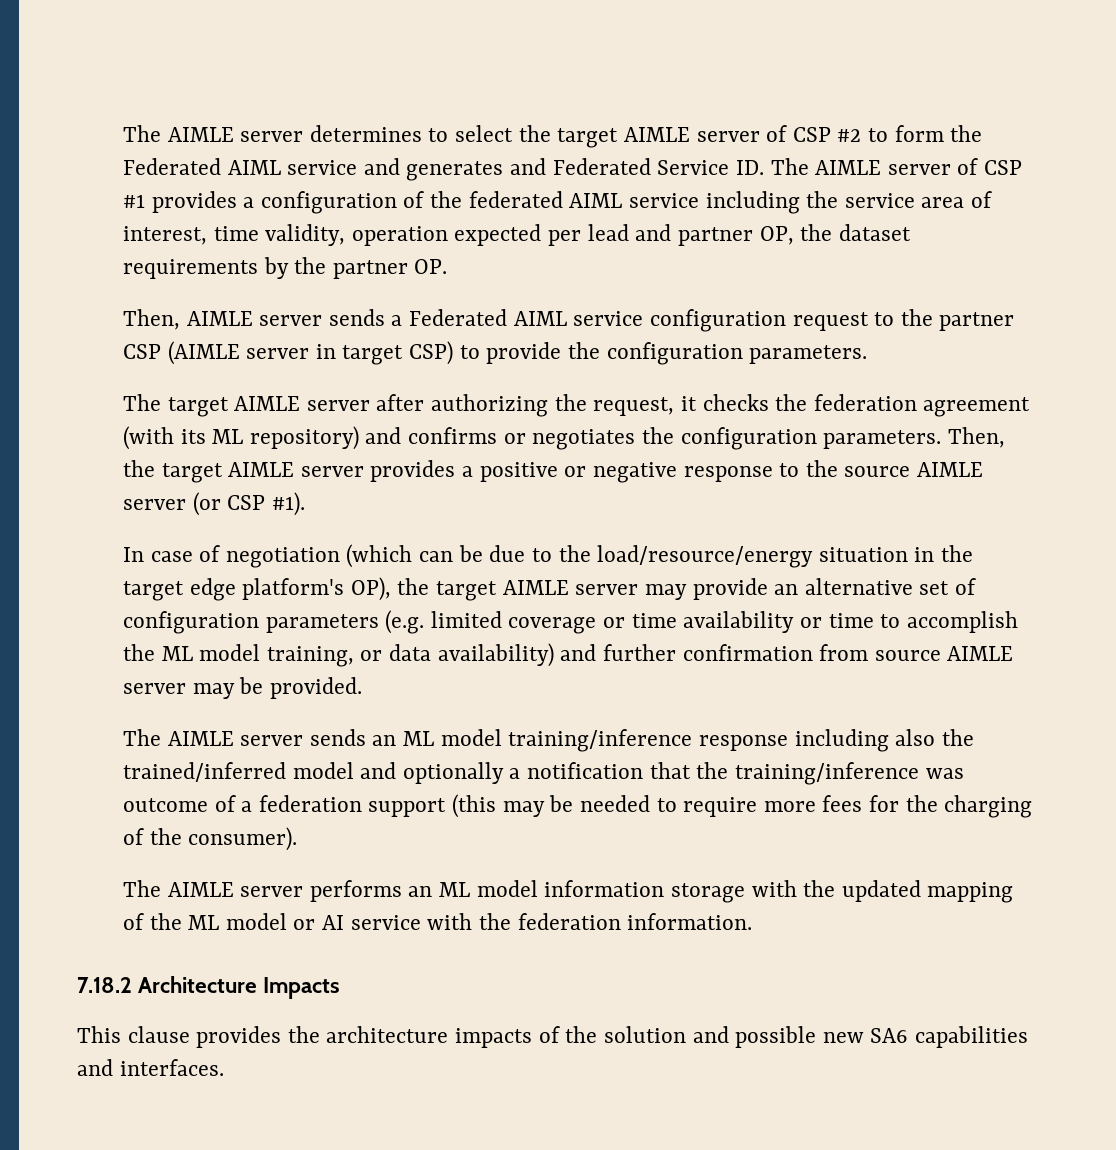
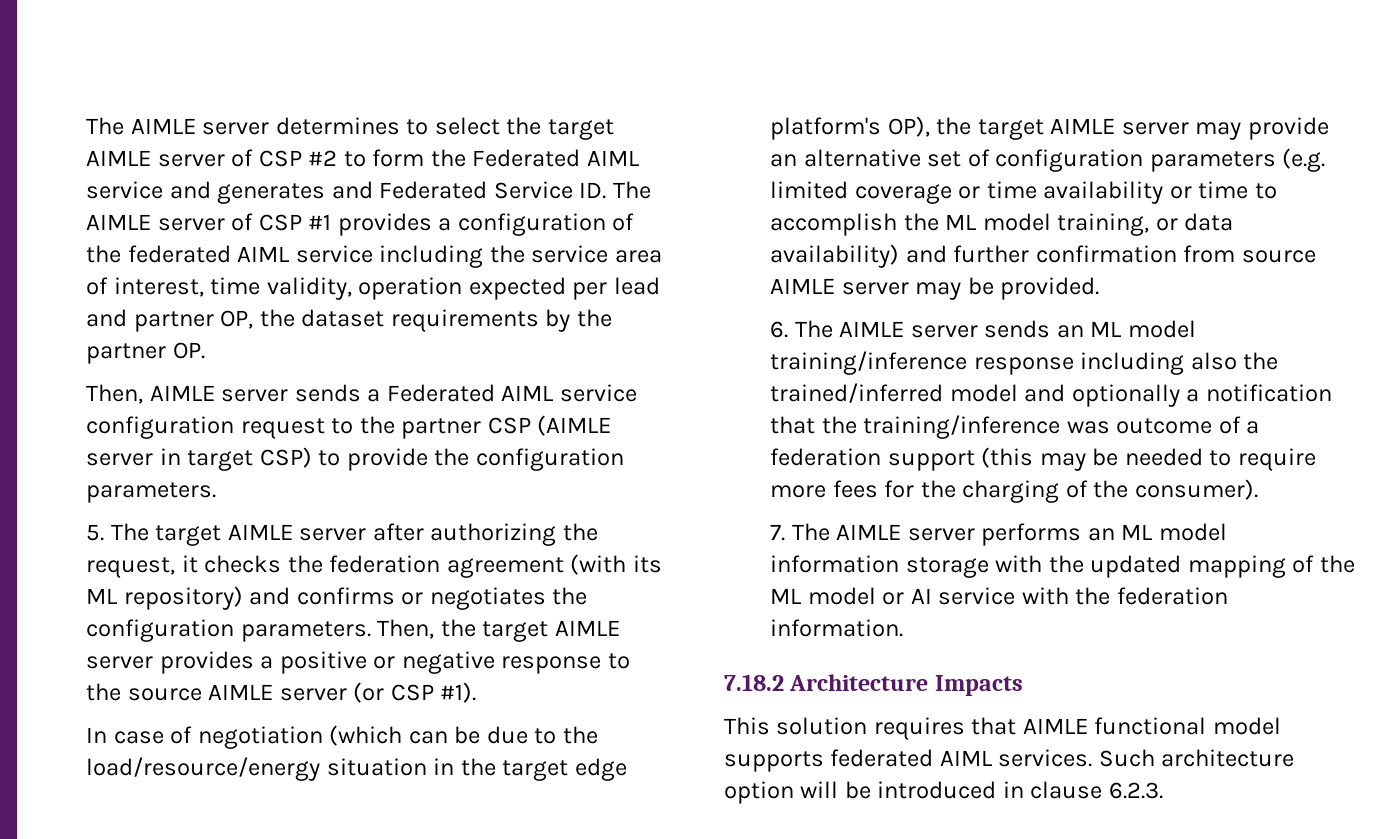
(868, 354) none -> [86,524,105,541] 5.
(362, 688) none -> [770,321,789,338] 6.
(298, 839) none -> [770,524,786,541] 7.
[127,1026,1028,1048] [77,1059,224,1076] clause provides the architecture impacts of the solution and possible new SA6 capabilities and interfaces. -> [776,717,1281,740] [724,749,1295,772] [724,781,1163,804] solution requires that AIMLE functional model supports federated AIML services. Such architecture option will be introduced in clause 6.2.3.

